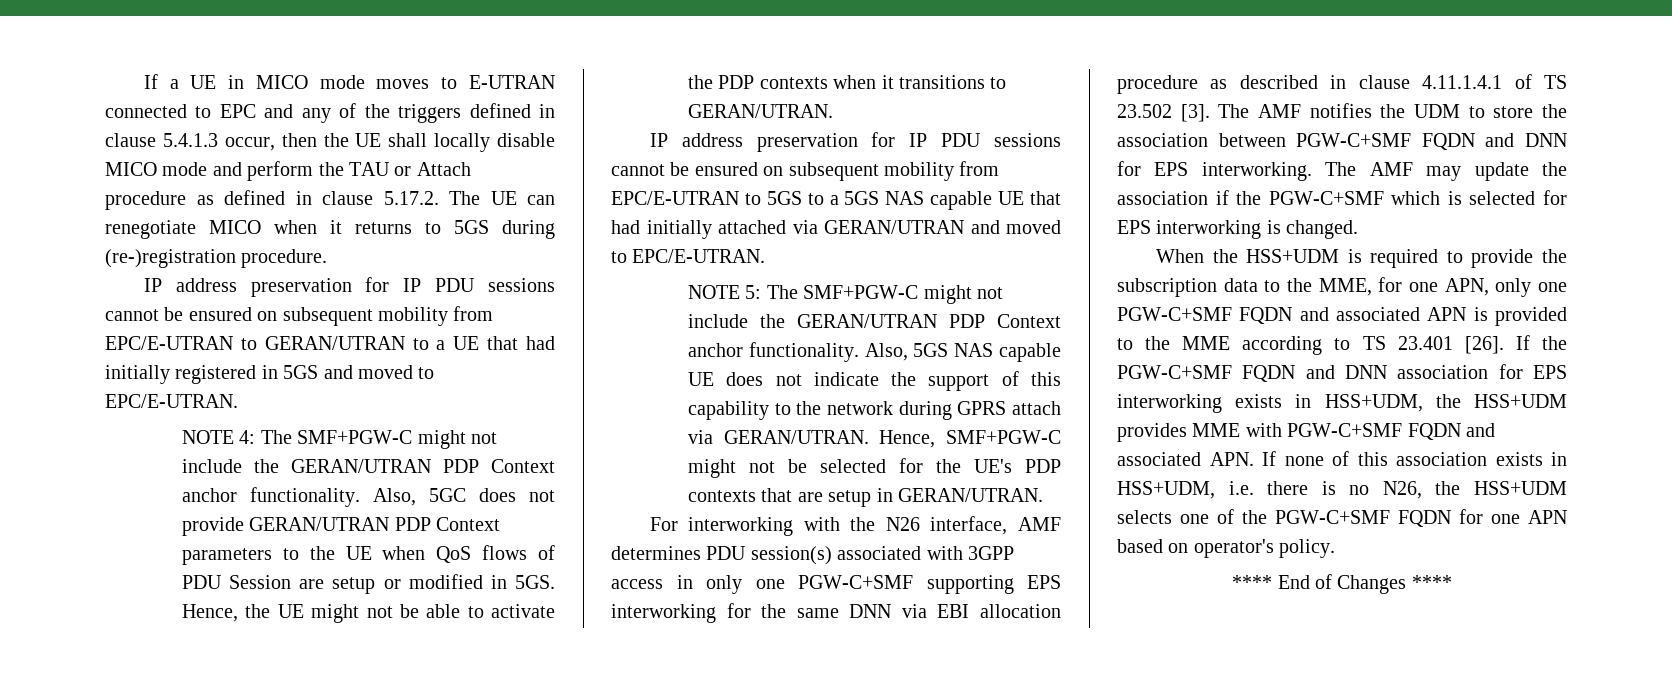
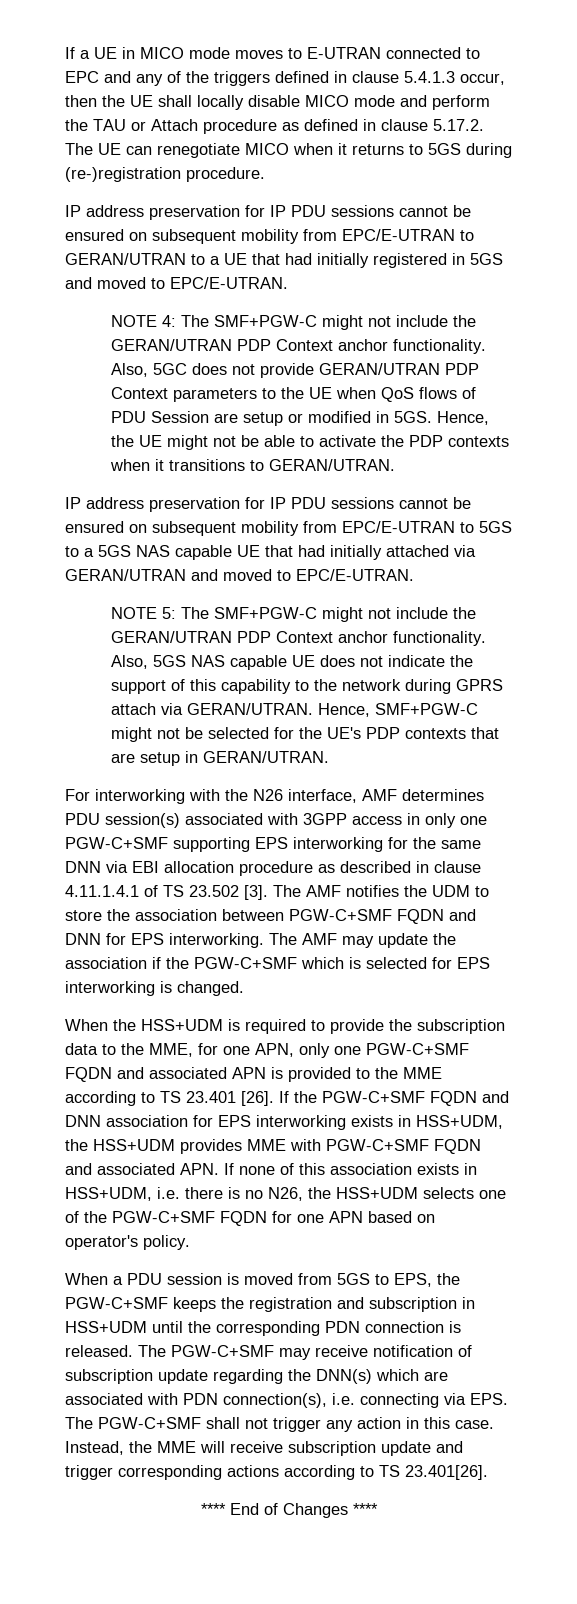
(1336, 548) none -> [65,1273,460,1287] [65,1297,475,1312] [65,1321,461,1336] [65,1345,472,1360] [65,1369,448,1384] [65,1393,508,1408] [65,1417,494,1432] [65,1441,463,1456] [65,1465,488,1480] // When a PDU session is moved from 5GS to EPS, the PGW-C+SMF keeps the registration and subscription in HSS+UDM until the corresponding PDN connection is released. The PGW-C+SMF may receive notification of subscription update regarding the DNN(s) which are associated with PDN connection(s), i.e. connecting via EPS. The PGW-C+SMF shall not trigger any action in this case. Instead, the MME will receive subscription update and trigger corresponding actions according to TS 23.401[26].

